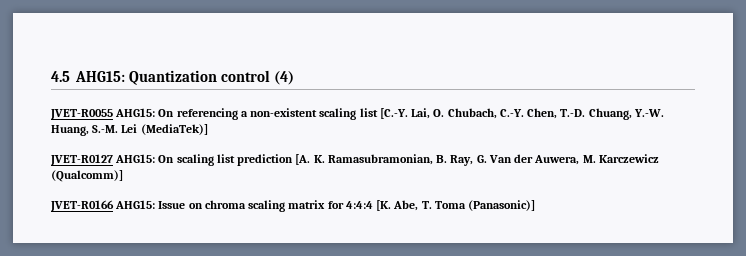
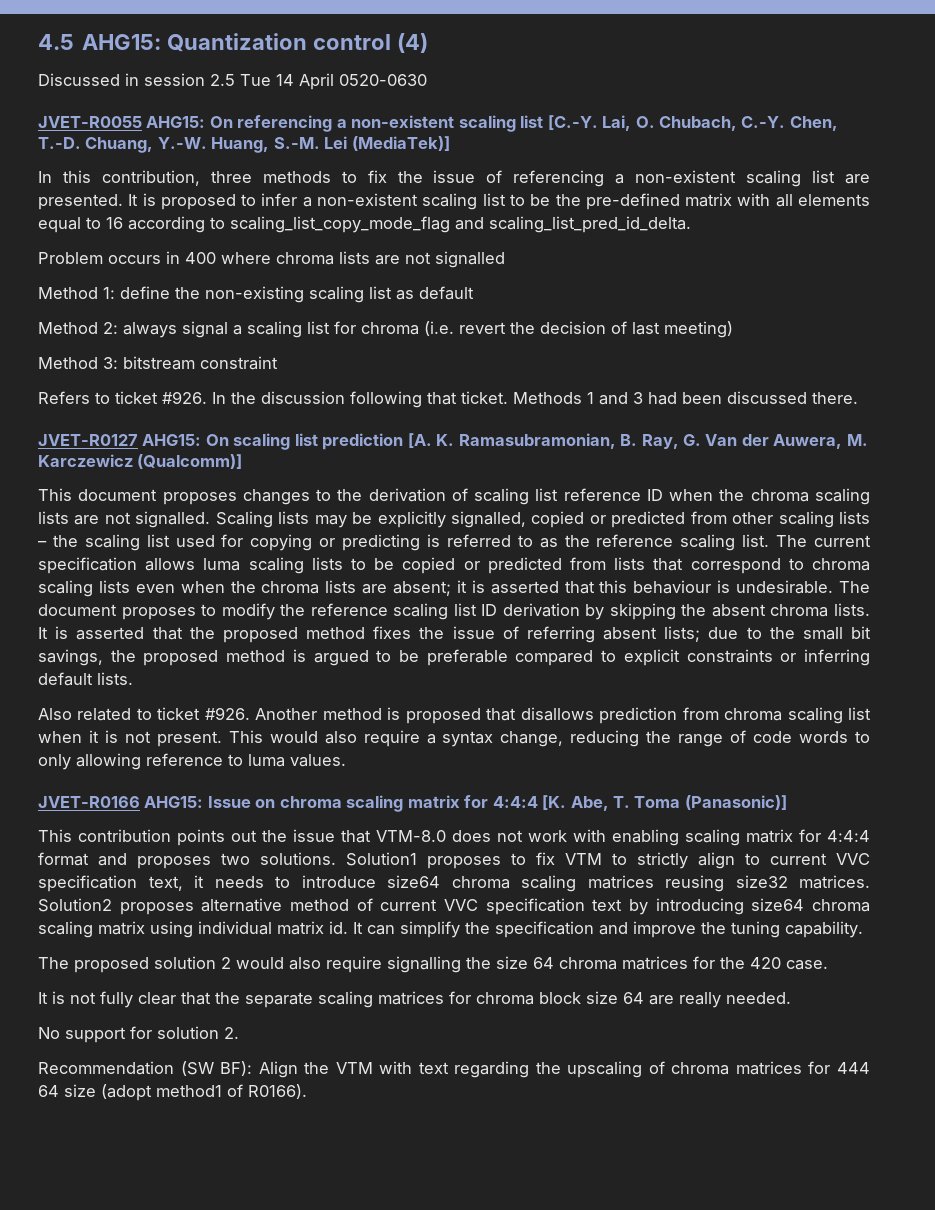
(295, 78) none -> [38,73,427,90] // Discussed in session 2.5 Tue 14 April 0520-0630
(208, 129) none -> [38,170,870,187] [38,193,870,210] [38,216,691,233] [38,251,505,268] [38,286,474,303] [38,321,733,338] [38,356,278,370] [38,391,858,408] // In this contribution, three methods to fix the issue of referencing a non-existent scaling list are presented. It is proposed to infer a non-existent scaling list to be the pre-defined matrix with all elements equal to 16 according to scaling_list_copy_mode_flag and scaling_list_pred_id_delta. // Problem occurs in 400 where chroma lists are not signalled // Method 1: define the non-existing scaling list as default // Method 2: always signal a scaling list for chroma (i.e. revert the decision of last meeting) // Method 3: bitstream constraint // Refers to ticket #926. In the discussion following that ticket. Methods 1 and 3 had been discussed there.
(123, 176) none -> [38,488,870,505] [38,511,870,528] [38,534,872,551] [38,557,871,574] [38,580,870,597] [38,603,870,620] [38,626,871,643] [38,649,870,666] [38,672,133,686] [38,707,871,724] [38,730,871,747] [38,753,346,770] // This document proposes changes to the derivation of scaling list reference ID when the chroma scaling lists are not signalled. Scaling lists may be explicitly signalled, copied or predicted from other scaling lists – the scaling list used for copying or predicting is referred to as the reference scaling list. The current specification allows luma scaling lists to be copied or predicted from lists that correspond to chroma scaling lists even when the chroma lists are absent; it is asserted that this behaviour is undesirable. The document proposes to modify the reference scaling list ID derivation by skipping the absent chroma lists. It is asserted that the proposed method fixes the issue of referring absent lists; due to the small bit savings, the proposed method is argued to be preferable compared to explicit constraints or inferring default lists. // Also related to ticket #926. Another method is proposed that disallows prediction from chroma scaling list when it is not present. This would also require a syntax change, reducing the range of code words to only allowing reference to luma values.
(536, 205) none -> [38,829,870,846] [38,852,870,869] [38,875,870,892] [38,898,870,915] [38,921,863,938] [38,956,828,973] [38,991,791,1008] [38,1026,239,1043] [38,1061,870,1078] [38,1084,307,1101] // This contribution points out the issue that VTM-8.0 does not work with enabling scaling matrix for 4:4:4 format and proposes two solutions. Solution1 proposes to fix VTM to strictly align to current VVC specification text, it needs to introduce size64 chroma scaling matrices reusing size32 matrices. Solution2 proposes alternative method of current VVC specification text by introducing size64 chroma scaling matrix using individual matrix id. It can simplify the specification and improve the tuning capability. // The proposed solution 2 would also require signalling the size 64 chroma matrices for the 420 case. // It is not fully clear that the separate scaling matrices for chroma block size 64 are really needed. // No support for solution 2. // Recommendation (SW BF): Align the VTM with text regarding the upscaling of chroma matrices for 444 64 size (adopt method1 of R0166).

